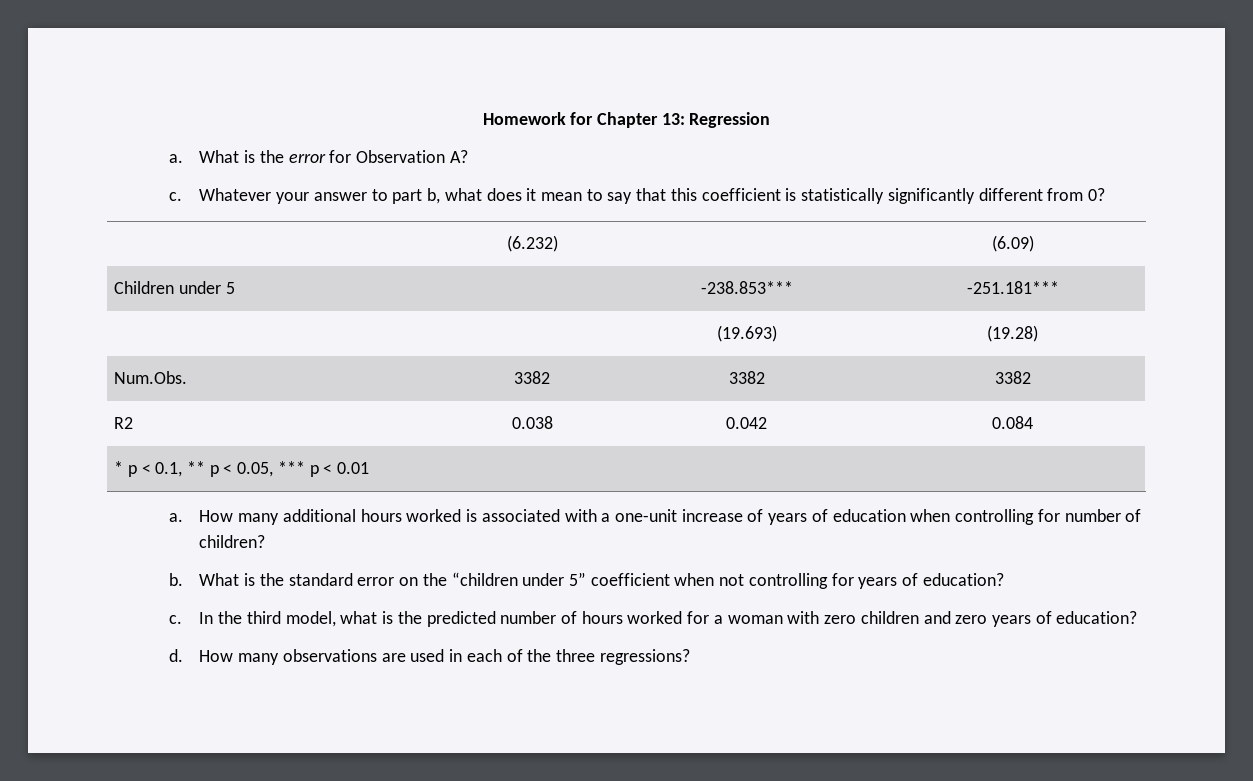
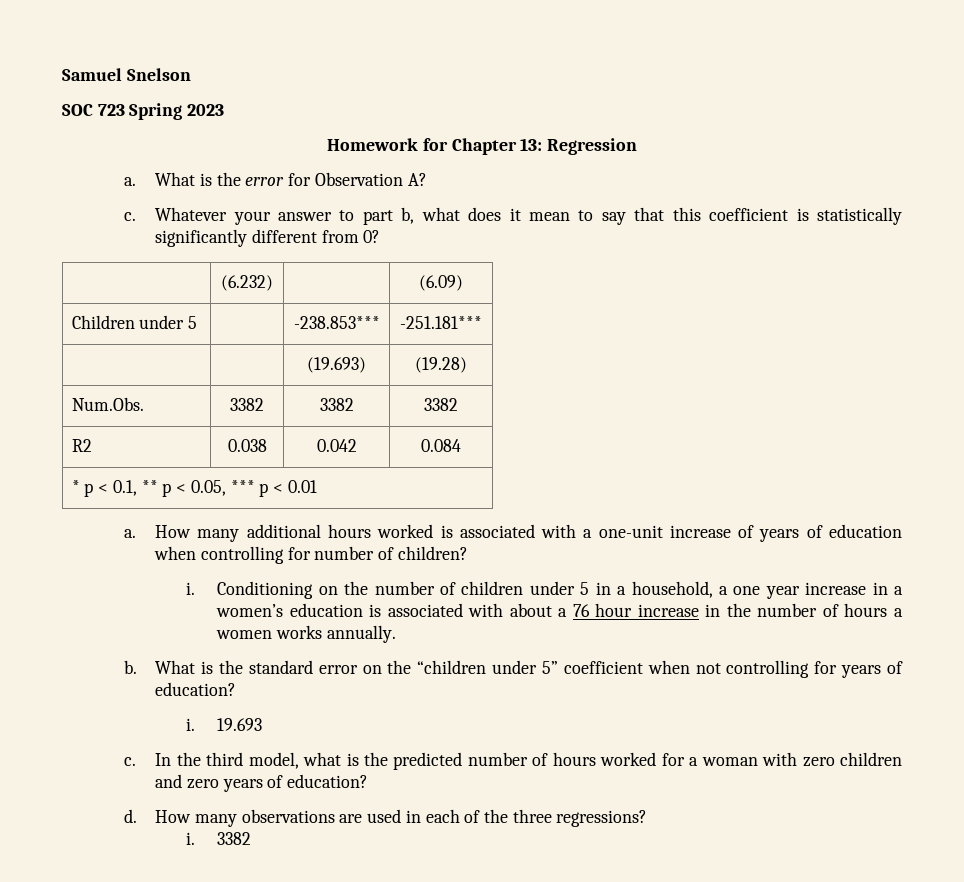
(482, 118) none -> [62,68,191,81] [62,103,225,120] Samuel Snelson // SOC 723 Spring 2023 //
(266, 541) none -> [186,581,903,599] [216,603,904,617] [216,625,396,643] // i. Conditioning on the number of children under 5 in a household, a one year increase in a women’s education is associated with about a 76 hour increase in the number of hours a women works annually.
(1004, 579) none -> [186,718,263,731] // i. 19.693
(690, 657) none -> [186,832,252,845] // i. 3382

